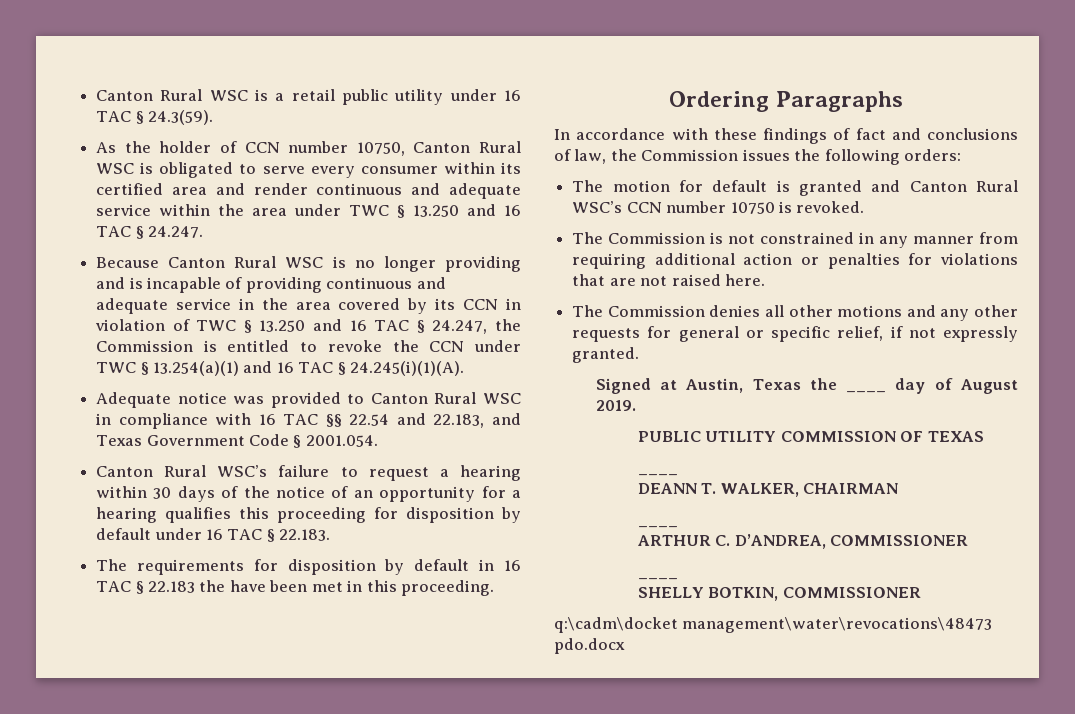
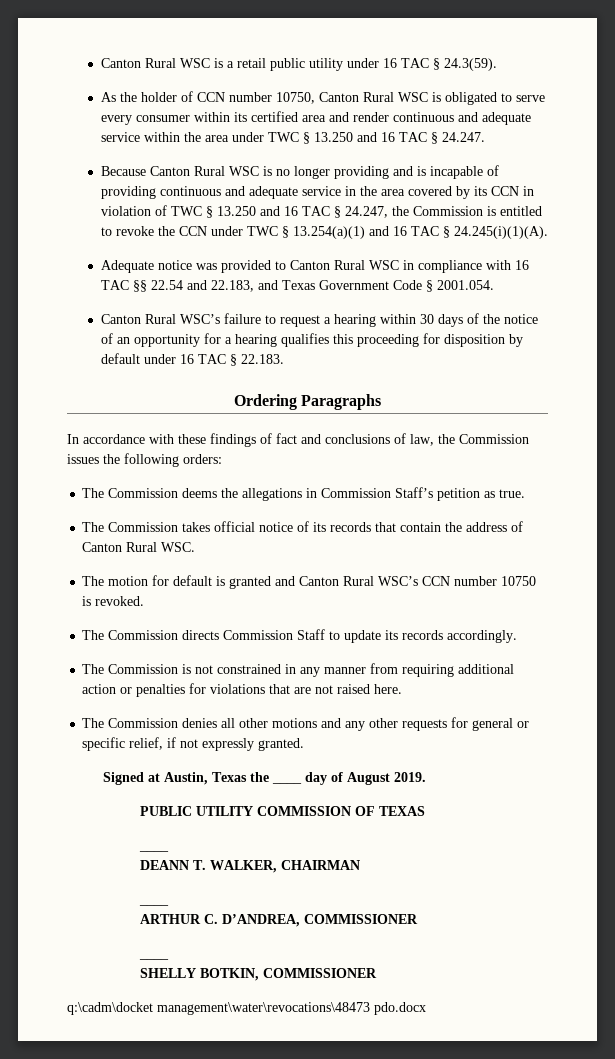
[96,559,522,575] [96,580,495,596] // The requirements for disposition by default in 16 TAC § 22.183 the have been met in this proceeding. -> (284, 359) none
(962, 155) none -> [82,487,526,501] [82,521,524,532] [82,542,196,552] // The Commission deems the allegations in Commission Staff’s petition as true. // The Commission takes official notice of its records that contain the address of Canton Rural WSC.
(865, 207) none -> [82,629,518,643] // The Commission directs Commission Staff to update its records accordingly.

